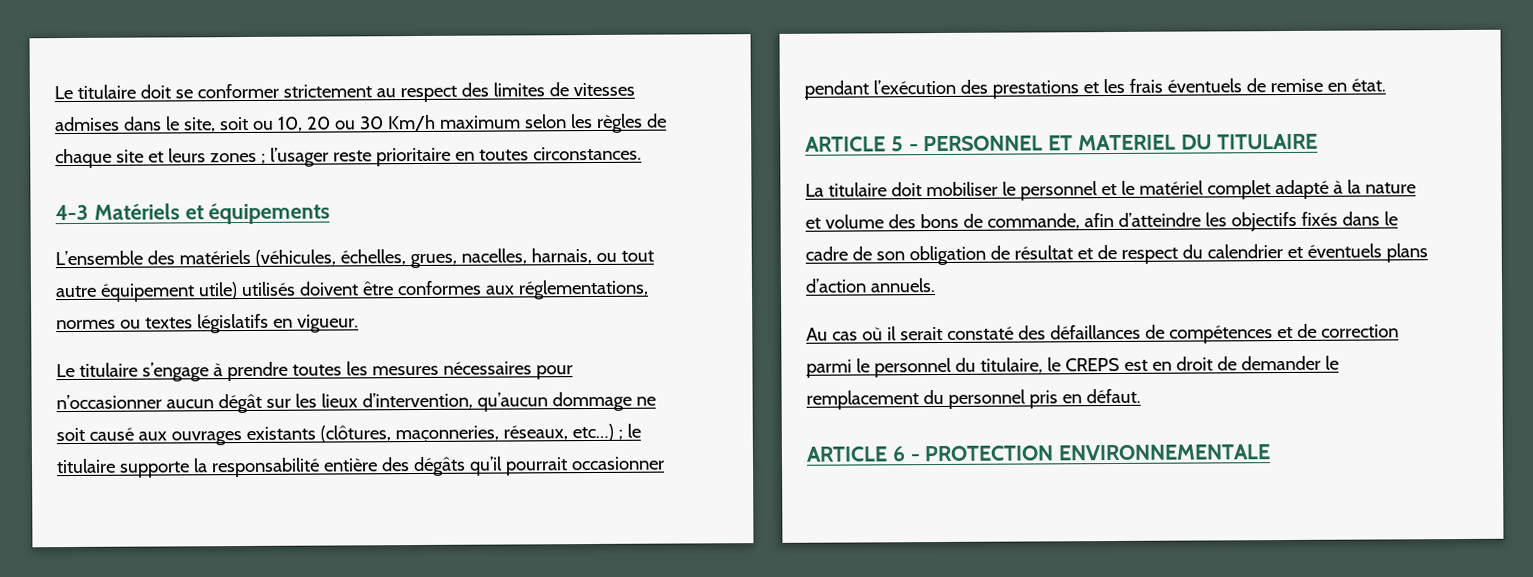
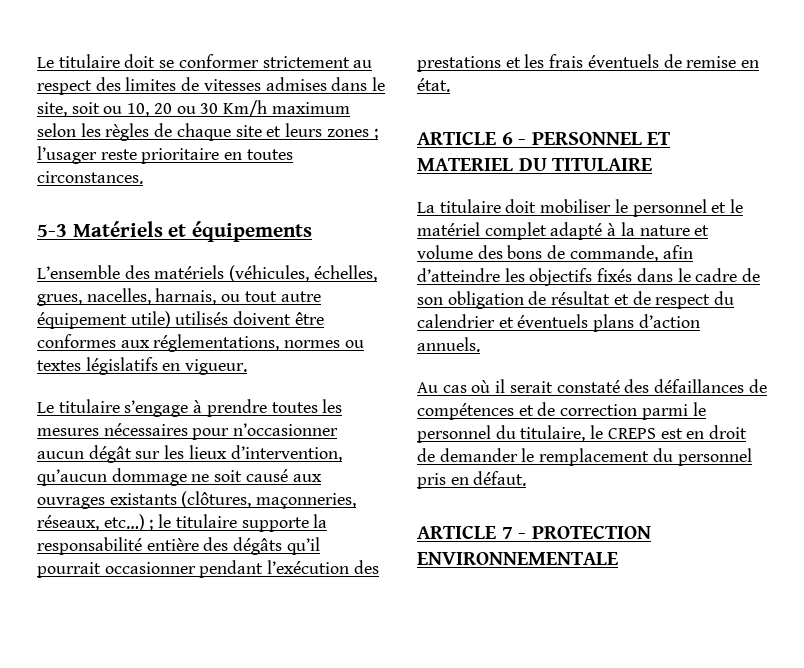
[55,204,89,221] 4-3 -> [37,224,67,237] 5-3
[890,136,904,152] 5 -> [501,132,513,145] 6
[891,446,905,462] 6 -> [501,527,513,539] 7

